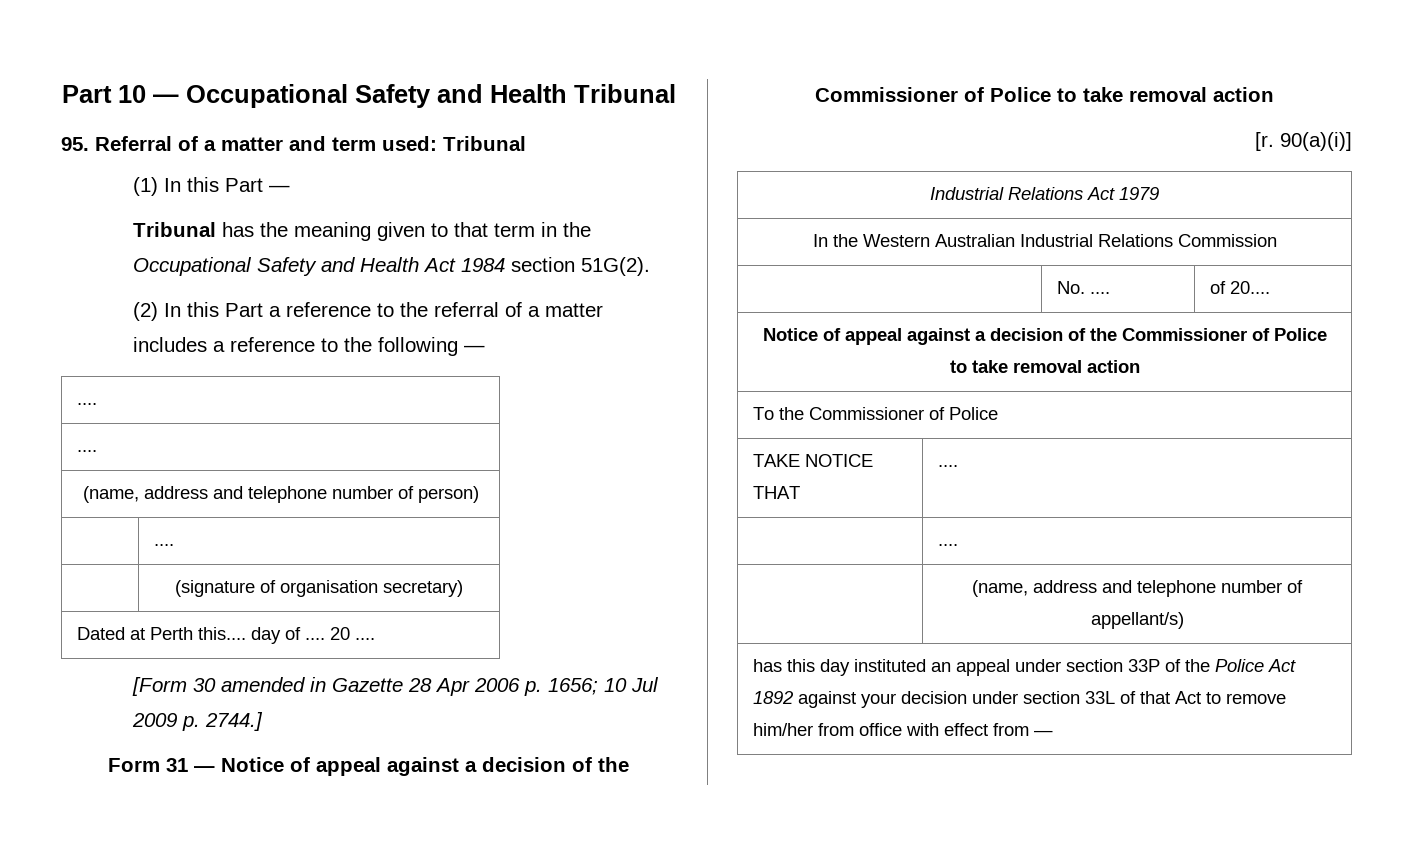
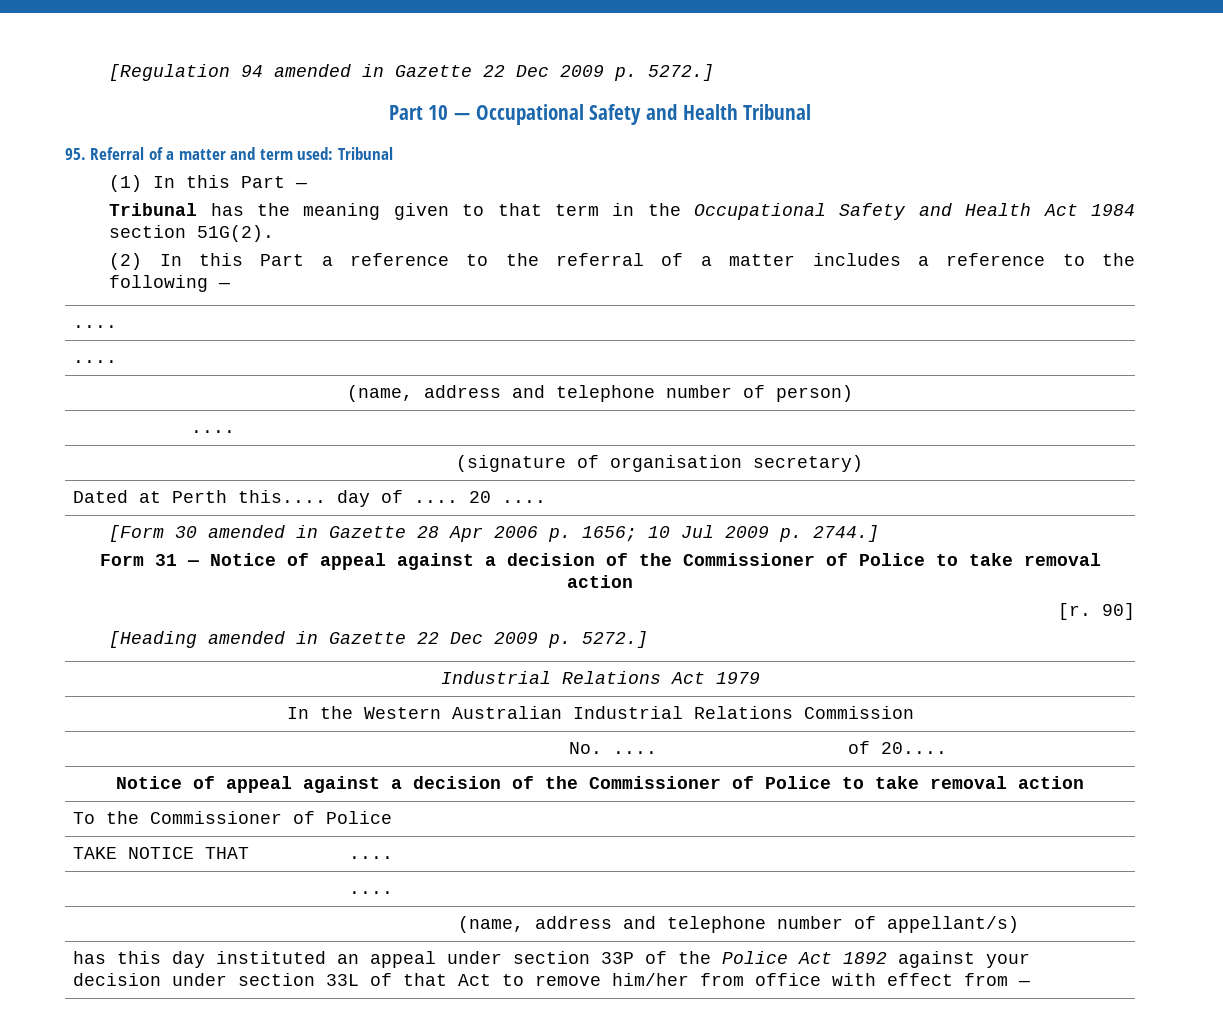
(61, 94) none -> [109,64,715,81] [Regulation 94 amended in Gazette 22 Dec 2009 p. 5272.] //
[1280,132,1352,151] 90(a)(i)] -> [1102,603,1135,620] [109,631,649,648] 90] // [Heading amended in Gazette 22 Dec 2009 p. 5272.]

